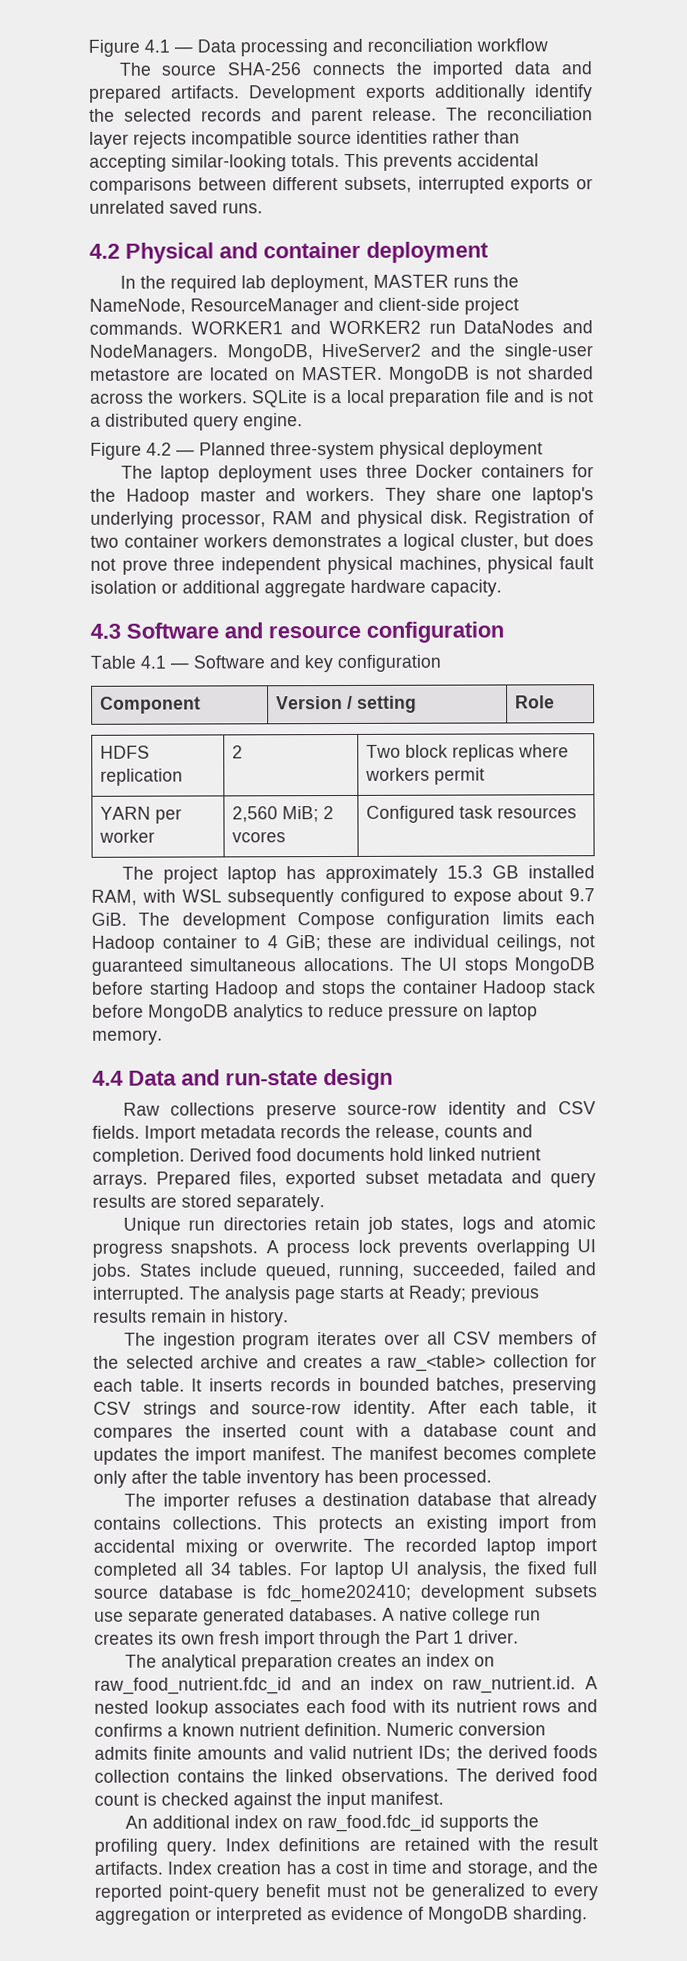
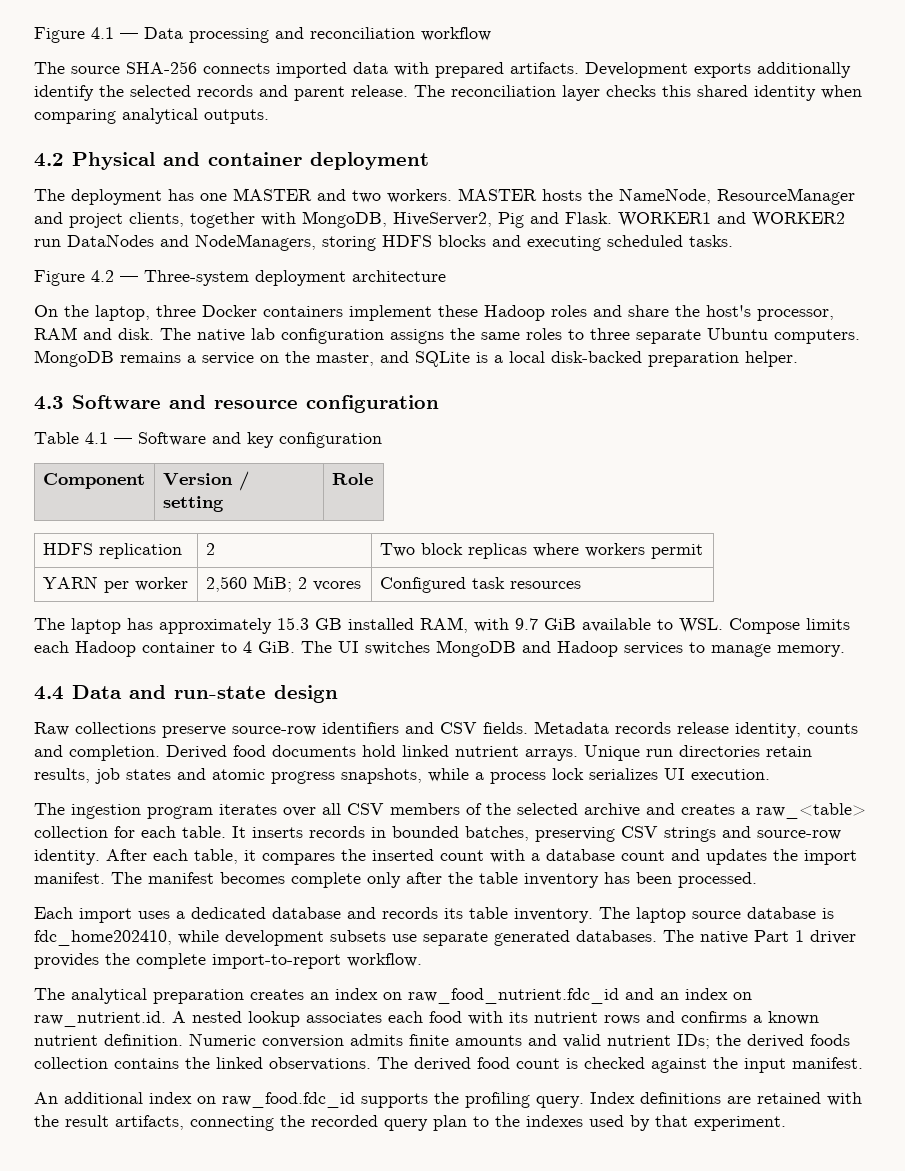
[395,61,422,75] the -> (270, 68) none
[561,61,592,75] and -> [394,62,429,76] with
[133,130,520,149] [89,153,539,172] [89,176,593,195] [89,200,263,214] rejects incompatible source identities rather than accepting similar-looking totals. This prevents accidental comparisons between different subsets, interrupted exports or unrelated saved runs. -> [606,85,862,101] [34,108,269,124] checks this shared identity when comparing analytical outputs.
[119,274,519,293] [89,297,519,316] [89,321,183,335] In the required lab deployment, MASTER runs the NameNode, ResourceManager and client-side project commands. -> [34,188,855,205] [34,211,612,228] The deployment has one MASTER and two workers. MASTER hosts the NameNode, ResourceManager and project clients, together with MongoDB, HiveServer2, Pig and Flask.
[89,343,593,362] [89,366,594,384] [90,389,594,408] [90,413,303,431] [90,441,543,460] [120,464,594,483] [90,487,594,506] [90,510,594,529] [90,533,594,551] [90,556,594,575] [90,579,502,598] NodeManagers. MongoDB, HiveServer2 and the single-user metastore are located on MASTER. MongoDB is not sharded across the workers. SQLite is a local preparation file and is not a distributed query engine. // Figure 4.2 — Planned three-system physical deployment // The laptop deployment uses three Docker containers for the Hadoop master and workers. They share one laptop's underlying processor, RAM and physical disk. Registration of two container workers demonstrates a logical cluster, but does not prove three independent physical machines, physical fault isolation or additional aggregate hardware capacity. -> [195,234,733,251] [34,270,446,286] [34,305,834,321] [34,327,860,344] [34,350,798,367] NodeManagers, storing HDFS blocks and executing scheduled tasks. // Figure 4.2 — Three-system deployment architecture // On the laptop, three Docker containers implement these Hadoop roles and share the host's processor, RAM and disk. The native lab configuration assigns the same roles to three separate Ubuntu computers. MongoDB remains a service on the master, and SQLite is a local disk-backed preparation helper.
[162,866,218,884] project -> (65, 624) none
[181,888,595,907] [91,911,491,930] WSL subsequently configured to expose about 9.7 GiB. The development Compose configuration -> [515,618,800,634] 9.7 GiB available to WSL. Compose
[284,934,596,952] [91,957,595,976] [92,980,596,999] [92,1003,538,1022] GiB; these are individual ceilings, not guaranteed simultaneous allocations. The UI stops MongoDB before starting Hadoop and stops the container Hadoop stack before MongoDB analytics to reduce pressure on laptop -> [258,640,771,657] GiB. The UI switches MongoDB and Hadoop services to manage
[447,1101,506,1119] identity -> [322,722,399,734] identifiers
[144,1124,440,1143] Import metadata records the release, -> [534,721,801,738] Metadata records release identity,
[156,1170,597,1189] [92,1194,325,1212] [122,1216,597,1235] [92,1239,596,1258] [91,1262,596,1281] [93,1285,540,1304] [93,1309,289,1327] Prepared files, exported subset metadata and query results are stored separately. // Unique run directories retain job states, logs and atomic progress snapshots. A process lock prevents overlapping UI jobs. States include queued, running, succeeded, failed and interrupted. The analysis page starts at Ready; previous results remain in history. -> [584,745,812,761] [34,768,770,784] Unique run directories retain results, job states and atomic progress snapshots, while a process lock serializes UI execution.
[123,1492,597,1511] [93,1515,597,1534] [93,1538,597,1557] [93,1561,597,1580] The importer refuses a destination database that already contains collections. This protects an existing import from accidental mixing or overwrite. The recorded laptop import completed all 34 tables. For laptop UI analysis, the fixed full -> [34,907,686,923] Each import uses a dedicated database and records its table inventory. The laptop
[266,1584,412,1603] fdc_home202410; -> [34,930,219,946] fdc_home202410, while
[382,1607,541,1625] [94,1630,519,1649] A native college run creates its own fresh import through the Part 1 driver. -> [663,930,856,944] [34,953,422,969] The native Part 1 driver provides the complete import-to-report workflow.
[94,1860,598,1878] [94,1883,599,1902] [95,1906,588,1925] artifacts. Index creation has a cost in time and storage, and the reported point-query benefit must not be generalized to every aggregation or interpreted as evidence of MongoDB sharding. -> [115,1115,786,1131] artifacts, connecting the recorded query plan to the indexes used by that experiment.

